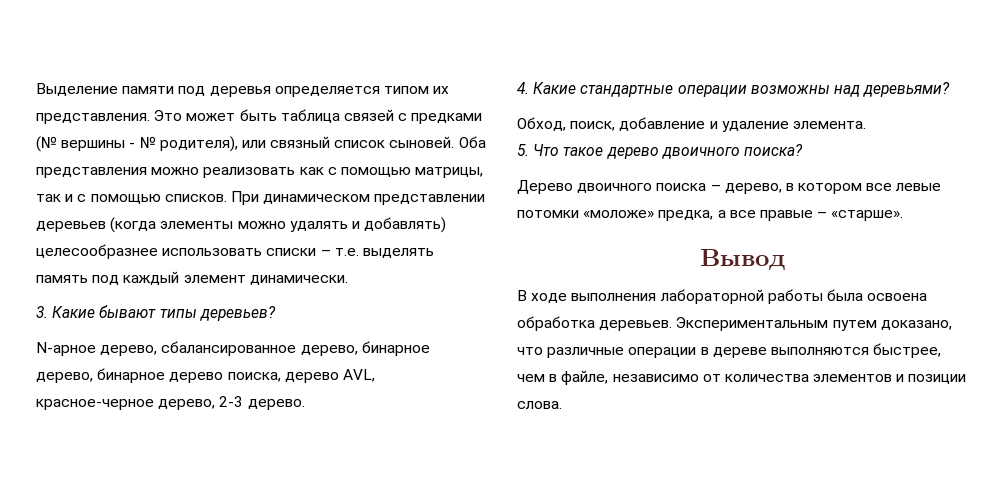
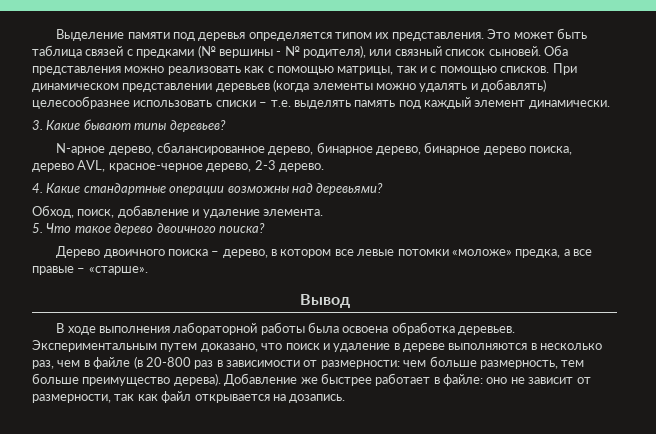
[547,343,942,358] [517,370,967,385] [517,401,562,409] различные операции в дереве выполняются быстрее, чем в файле, независимо от количества элементов и позиции слова. -> [285,343,603,352] [32,356,585,369] [32,373,591,386] [32,391,346,403] поиск и удаление в дереве выполняются в несколько раз, чем в файле (в 20-800 раз в зависимости от размерности: чем больше размерность, тем больше преимущество дерева). Добавление же быстрее работает в файле: оно не зависит от размерности, так как файл открывается на дозапись.

